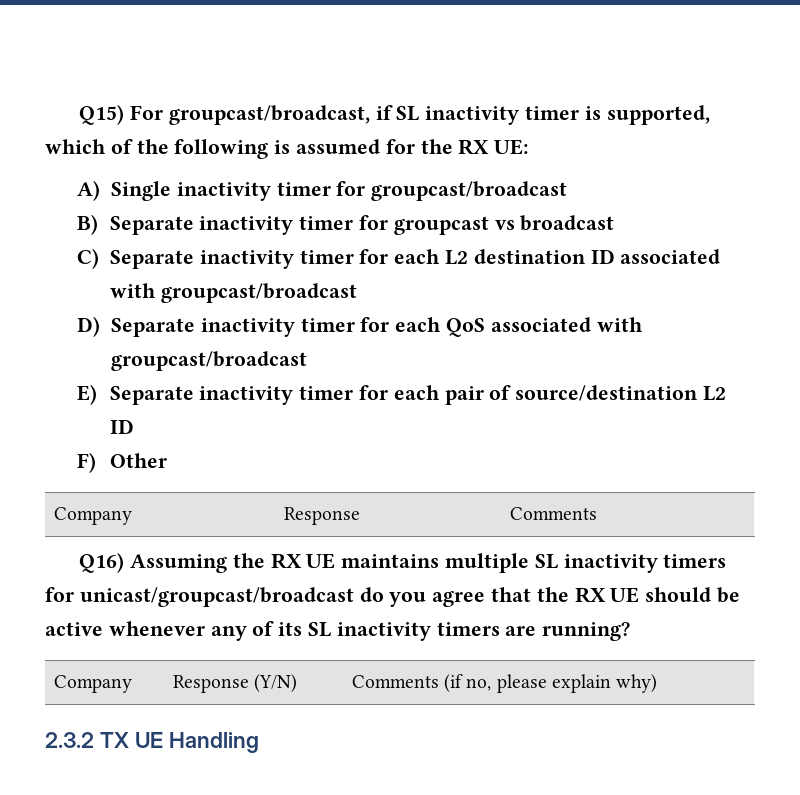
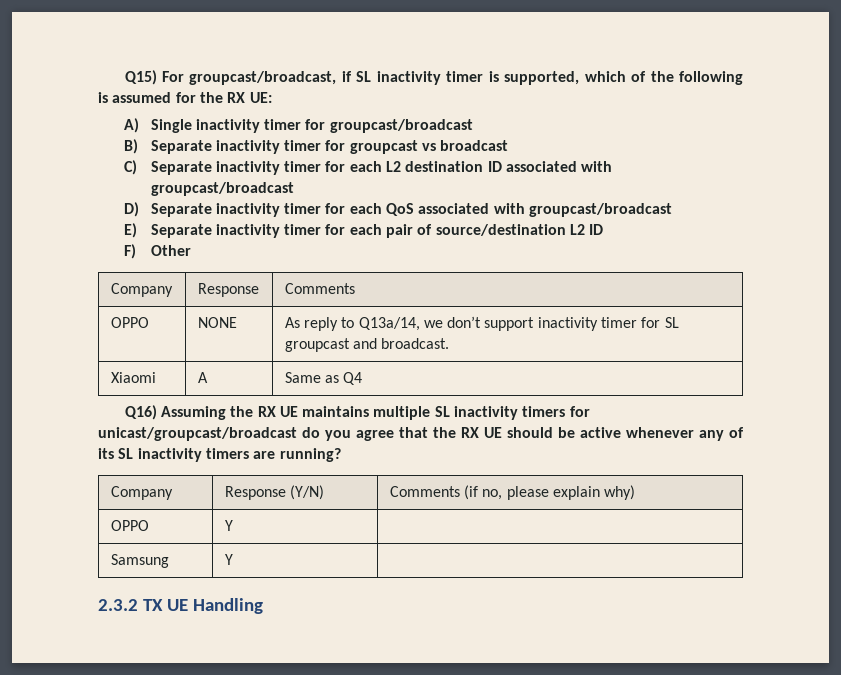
(597, 513) none -> [110,317,149,328] [197,317,237,328] [284,316,679,331] [284,338,450,352] [110,372,156,383] [197,372,208,383] [284,372,363,385] // OPPO | NONE | As reply to Q13a/14, we don’t support inactivity timer for SL groupcast and broadcast. // Xiaomi | A | Same as Q4
(658, 683) none -> [110,520,149,531] [224,520,233,531] [110,554,169,568] [224,554,233,565] // OPPO | Y | // Samsung | Y |

